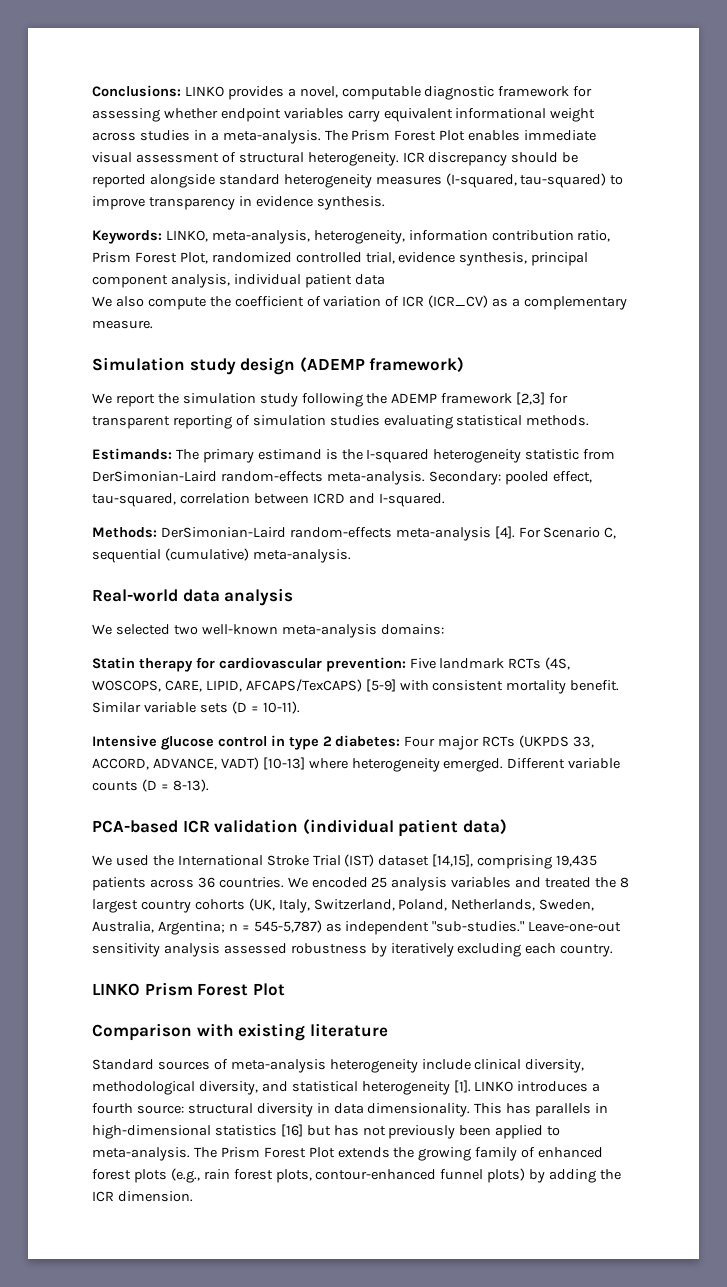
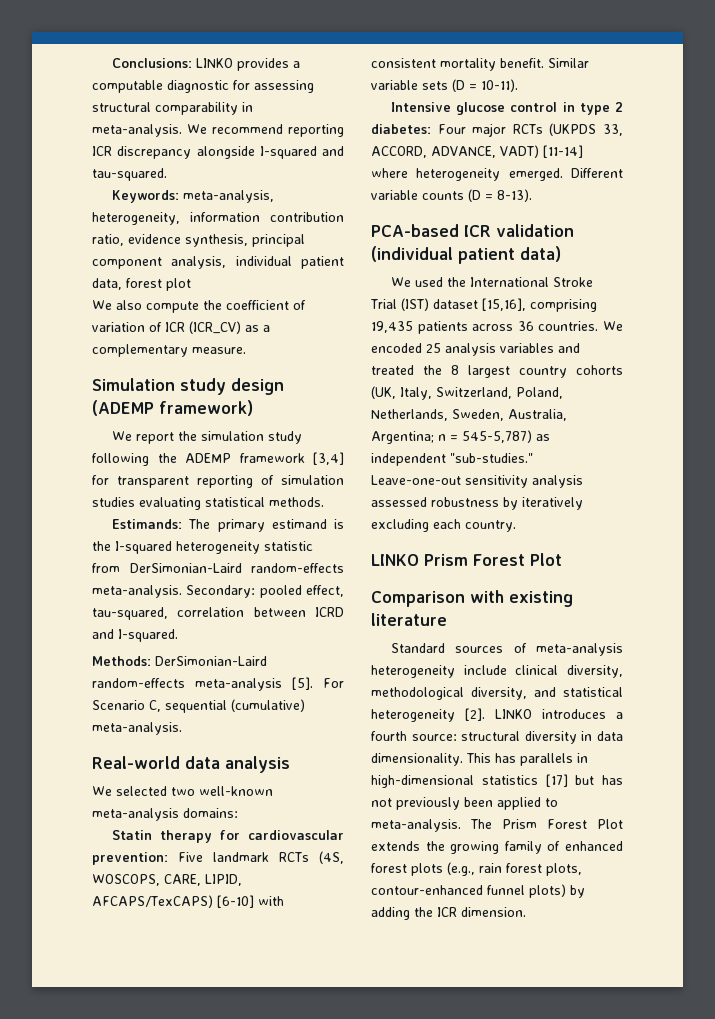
[299,86,338,98] novel, -> (301, 64) none
[498,86,570,97] framework -> (229, 86) none
[163,108,596,122] [92,130,597,144] [92,152,579,166] [92,173,624,188] [92,196,385,210] whether endpoint variables carry equivalent informational weight across studies in a meta-analysis. The Prism Forest Plot enables immediate visual assessment of structural heterogeneity. ICR discrepancy should be reported alongside standard heterogeneity measures (I-squared, tau-squared) to improve transparency in evidence synthesis. -> [92,102,253,115] [92,124,344,137] [92,146,344,159] [92,168,167,181] structural comparability in meta-analysis. We recommend reporting ICR discrepancy alongside I-squared and tau-squared.
[165,230,208,242] LINKO, -> (180, 196) none
[92,252,395,264] Prism Forest Plot, randomized controlled trial, -> (124, 240) none
[354,274,385,285] data -> [92,278,191,291] data, forest plot
[516,392,546,405] [2,3] -> [313,452,344,465] [3,4]
[494,526,515,539] [4]. -> [292,677,313,690] [5].
[365,679,396,692] [5-9] -> [216,895,254,908] [6-10]
[262,757,305,770] [10-13] -> [543,145,583,158] [11-14]
[432,854,474,867] [14,15], -> [482,298,526,311] [15,16],
[453,1080,471,1093] [1]. -> [465,708,485,721] [2].
[280,1124,303,1137] [16] -> [545,774,568,787] [17]

